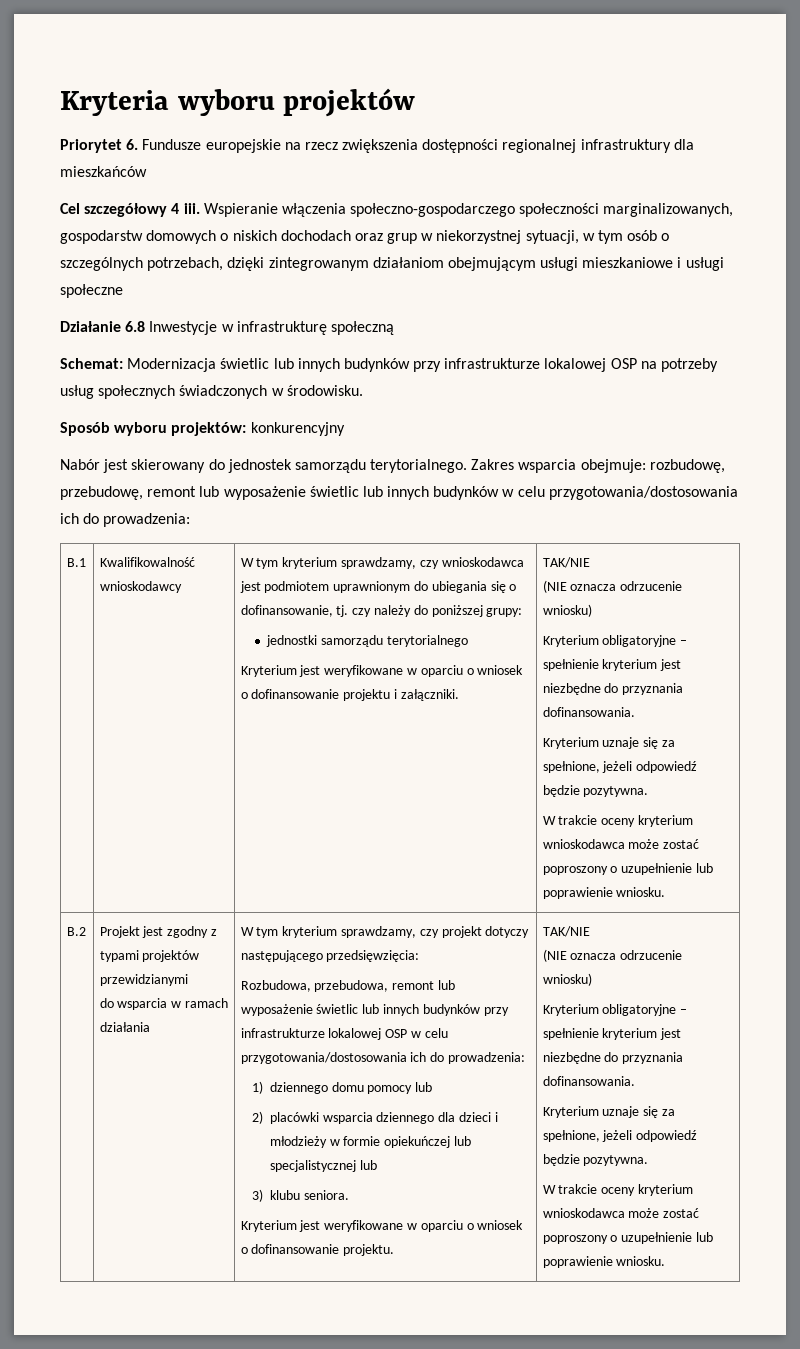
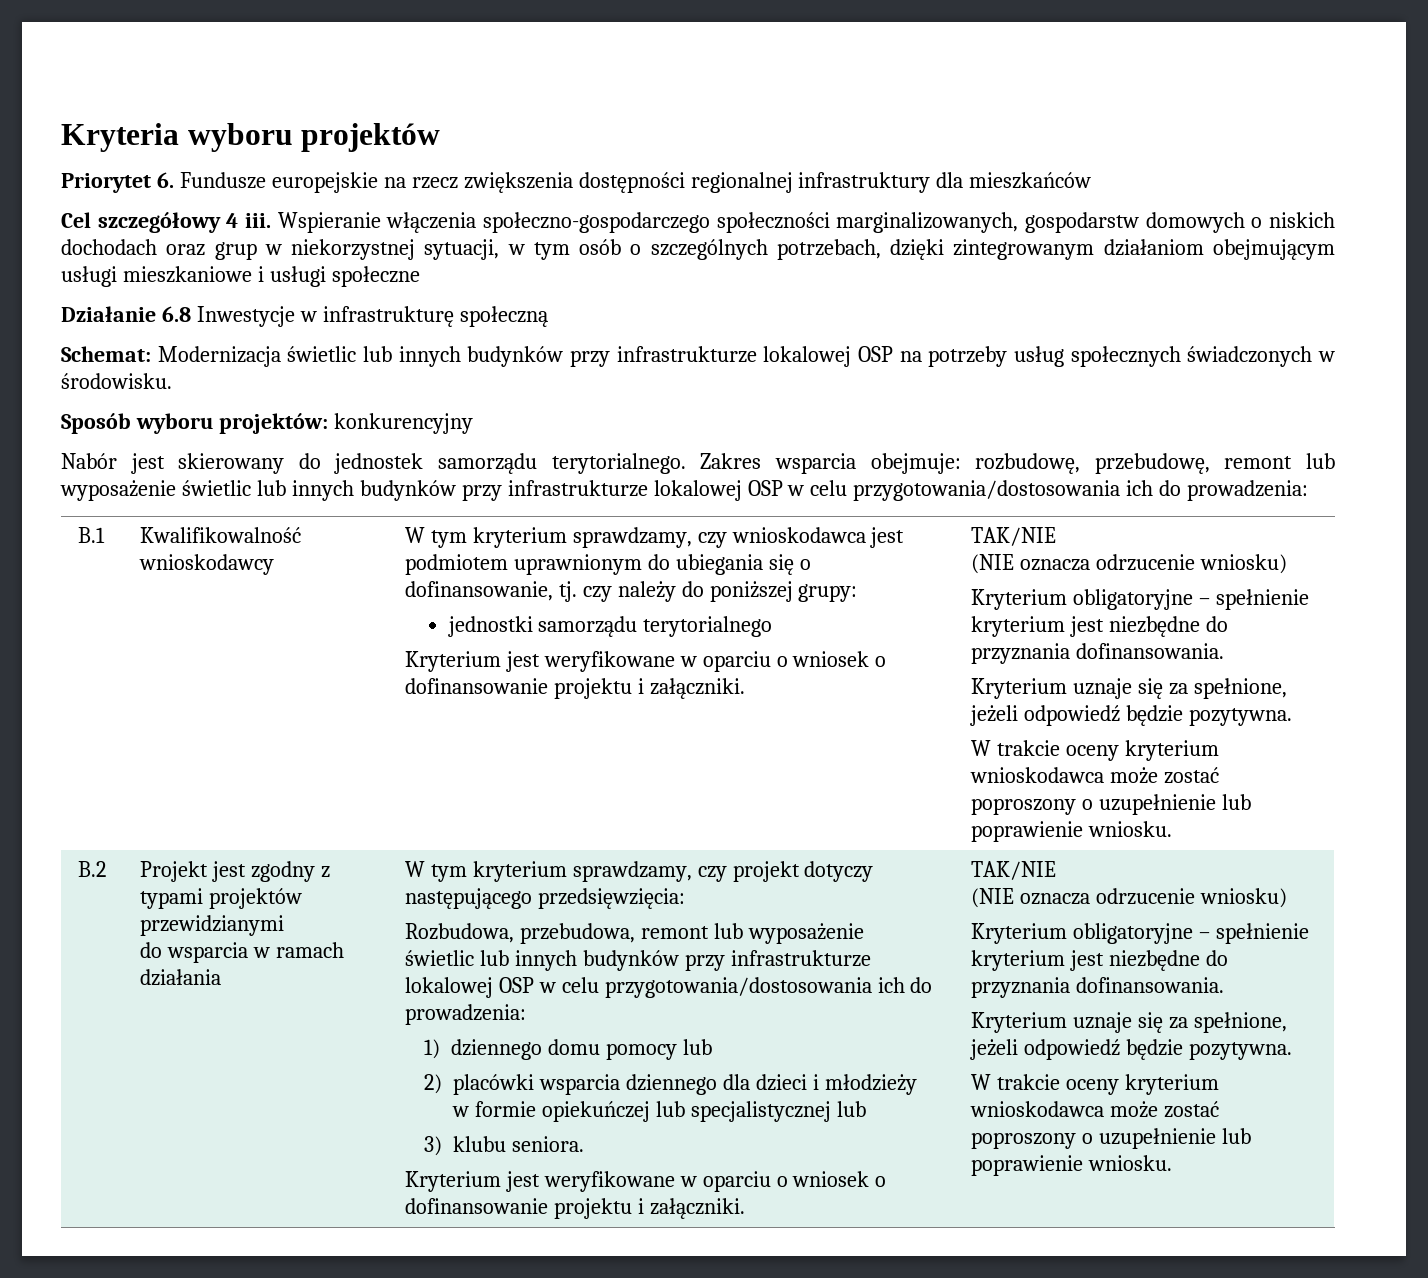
(500, 493) none -> [461,480,783,501] przy infrastrukturze lokalowej OSP
[343,1244,395,1256] projektu. -> [553,1198,745,1219] projektu i załączniki.

